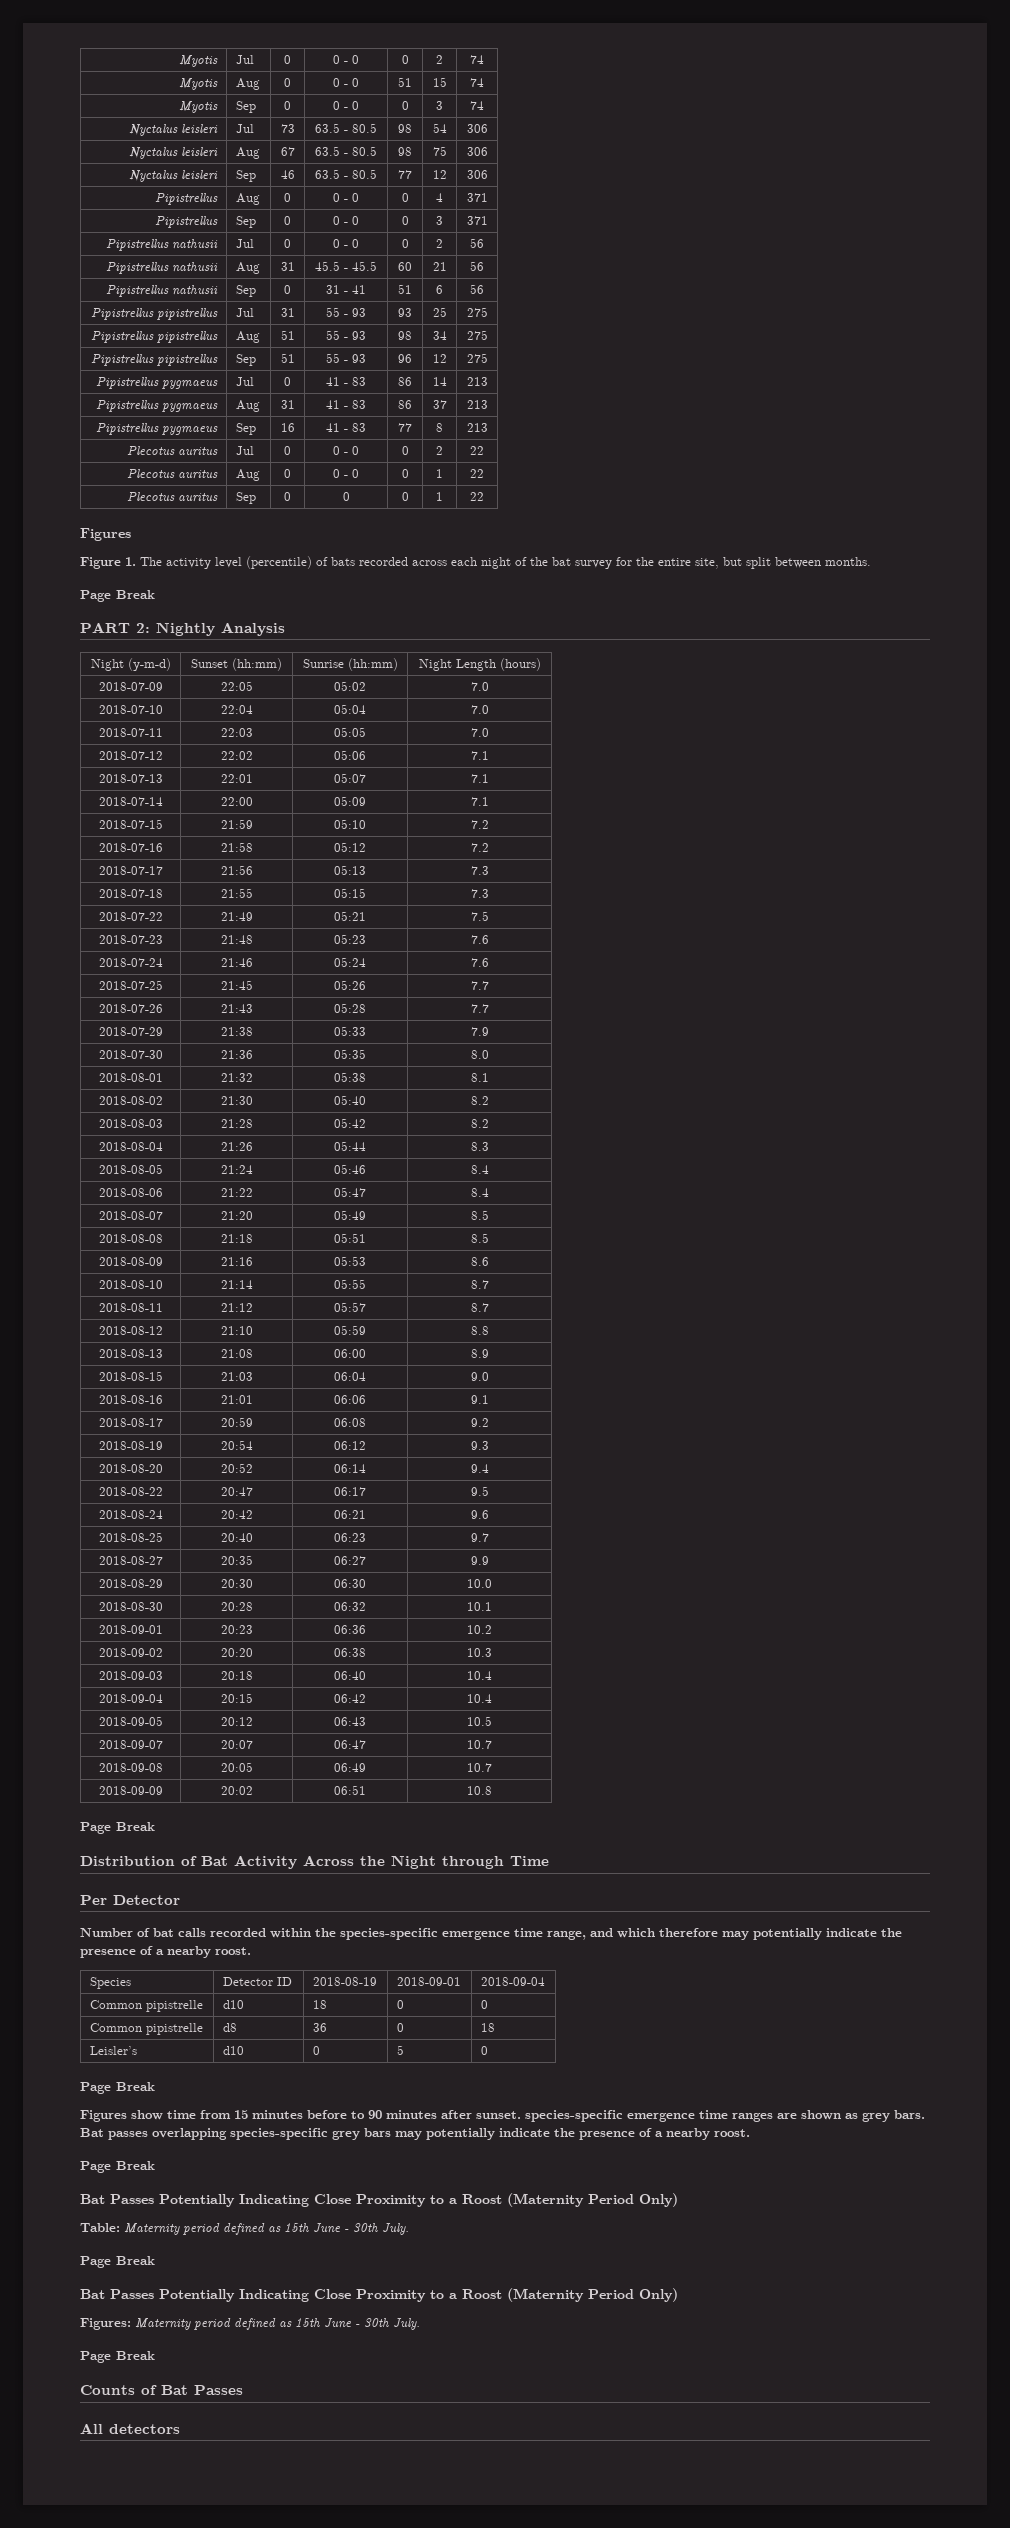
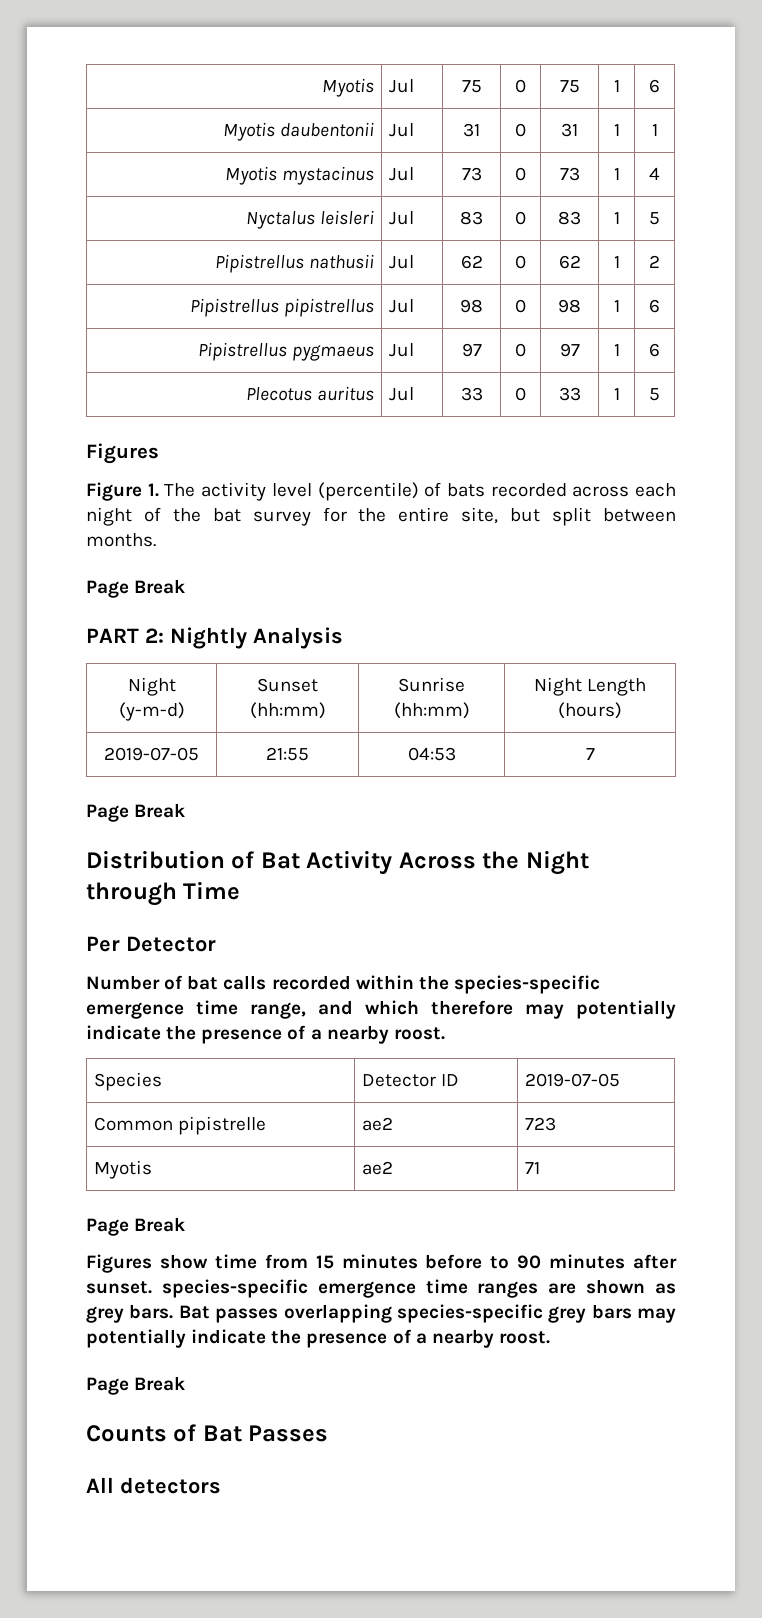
[284,55,291,64] [333,55,359,64] [401,55,409,64] [436,55,443,64] [470,55,484,64] [179,78,219,90] [235,78,260,90] [284,78,291,87] [333,78,359,87] [398,77,412,87] [432,77,447,87] [470,78,484,87] [179,101,219,113] [235,101,256,113] [284,101,291,110] [333,101,359,110] [401,101,409,110] [436,101,443,110] [470,101,484,110] [129,124,219,136] [235,124,254,133] [280,124,295,133] [315,123,377,133] [398,124,412,133] [432,123,447,133] [466,124,488,133] [129,147,219,159] [235,147,260,159] [280,147,295,156] [315,146,377,156] [398,147,412,156] [432,146,447,156] [466,147,488,156] [129,170,219,182] [235,170,256,182] [280,170,295,179] [315,169,377,179] [398,170,412,179] [432,170,447,179] [466,170,488,179] [155,193,219,205] [235,193,260,205] [284,193,291,202] [333,193,359,202] [401,193,409,202] [436,193,443,202] [466,193,488,202] [155,216,219,228] [235,216,256,228] [284,216,291,225] [333,216,359,225] [401,216,409,225] [436,216,443,225] [466,216,488,225] 0 | 0 - 0 | 0 | 2 | 74 // Myotis | Aug | 0 | 0 - 0 | 51 | 15 | 74 // Myotis | Sep | 0 | 0 - 0 | 0 | 3 | 74 // Nyctalus leisleri | Jul | 73 | 63.5 - 80.5 | 98 | 54 | 306 // Nyctalus leisleri | Aug | 67 | 63.5 - 80.5 | 98 | 75 | 306 // Nyctalus leisleri | Sep | 46 | 63.5 - 80.5 | 77 | 12 | 306 // Pipistrellus | Aug | 0 | 0 - 0 | 0 | 4 | 371 // Pipistrellus | Sep | 0 | 0 - 0 | 0 | 3 | 371 -> [461,80,482,93] [515,79,526,93] [559,80,580,93] [613,80,620,92] [649,79,660,93] [223,122,375,141] [388,123,414,137] [463,123,480,137] [515,123,526,137] [561,123,578,137] [613,124,620,136] [651,124,658,136] [225,166,375,185] [388,167,414,181] [461,167,482,181] [515,167,526,181] [559,167,580,181] [613,168,620,180] [649,167,660,180] [246,210,375,229] [388,211,414,225] [460,211,483,225] [515,211,526,225] [558,211,581,225] [613,212,620,224] [649,212,660,225] 75 | 0 | 75 | 1 | 6 // Myotis daubentonii | Jul | 31 | 0 | 31 | 1 | 1 // Myotis mystacinus | Jul | 73 | 0 | 73 | 1 | 4 // Nyctalus leisleri | Jul | 83 | 0 | 83 | 1 | 5
[284,239,291,248] [333,239,359,248] [401,239,409,248] [436,239,443,248] [470,238,484,248] [106,262,219,274] [235,262,260,274] [280,262,295,271] [315,261,377,271] [398,262,412,271] [432,262,447,271] [470,261,484,271] [106,285,219,297] [235,285,256,297] [284,285,291,294] [326,285,366,294] [398,284,412,294] [436,285,443,294] [470,284,484,294] [91,308,219,320] [235,308,254,317] [280,308,295,317] [326,307,366,317] [398,308,412,317] [432,307,447,317] [466,307,488,317] [91,331,219,343] [235,331,260,343] [280,330,295,340] [326,330,366,340] [398,331,412,340] [432,331,447,340] [466,330,488,340] [91,354,219,366] [235,354,256,366] [280,353,295,363] [326,353,366,363] [398,354,412,363] [432,354,447,363] [466,353,488,363] 0 | 0 - 0 | 0 | 2 | 56 // Pipistrellus nathusii | Aug | 31 | 45.5 - 45.5 | 60 | 21 | 56 // Pipistrellus nathusii | Sep | 0 | 31 - 41 | 51 | 6 | 56 // Pipistrellus pipistrellus | Jul | 31 | 55 - 93 | 93 | 25 | 275 // Pipistrellus pipistrellus | Aug | 51 | 55 - 93 | 98 | 34 | 275 // Pipistrellus pipistrellus | Sep | 51 | 55 - 93 | 96 | 12 | 275 -> [460,255,483,269] [515,255,526,269] [558,255,581,269] [613,256,620,268] [649,255,660,268] [190,298,375,317] [388,299,414,313] [460,299,483,313] [515,299,526,313] [558,299,581,313] [613,300,620,312] [649,299,660,313] 62 | 0 | 62 | 1 | 2 // Pipistrellus pipistrellus | Jul | 98 | 0 | 98 | 1 | 6
[284,377,291,386] [326,377,366,386] [398,377,412,386] [432,377,447,386] [466,377,488,386] [96,400,219,412] [235,400,260,412] [280,400,295,409] [326,400,366,409] [398,400,412,409] [432,400,447,409] [466,400,488,409] [96,423,219,435] [235,423,256,435] [280,423,295,432] [326,423,366,432] [398,423,412,432] [436,423,443,432] [466,423,488,432] [127,446,219,456] [235,446,254,455] [284,446,291,455] [333,446,359,455] [401,446,409,455] [436,446,443,455] [470,446,484,455] [127,469,219,479] [235,469,260,481] [284,469,291,478] [333,469,359,478] [401,469,409,478] [436,469,443,478] [470,469,484,478] [127,492,219,502] [235,492,256,504] [284,492,291,501] [342,492,350,501] [401,492,409,501] [436,492,443,501] [470,492,484,501] | 0 | 41 - 83 | 86 | 14 | 213 // Pipistrellus pygmaeus | Aug | 31 | 41 - 83 | 86 | 37 | 213 // Pipistrellus pygmaeus | Sep | 16 | 41 - 83 | 77 | 8 | 213 // Plecotus auritus | Jul | 0 | 0 - 0 | 0 | 2 | 22 // Plecotus auritus | Aug | 0 | 0 - 0 | 0 | 1 | 22 // Plecotus auritus | Sep | 0 | 0 | 0 | 1 | 22 -> [461,343,482,357] [515,343,526,357] [559,343,580,357] [613,344,620,356] [649,343,660,357] [246,386,375,401] [388,387,414,401] [460,387,483,401] [515,387,526,401] [558,387,581,401] [613,388,620,400] [649,388,660,401] | 97 | 0 | 97 | 1 | 6 // Plecotus auritus | Jul | 33 | 0 | 33 | 1 | 5
[98,682,163,691] [220,681,253,691] [334,681,366,691] [470,682,489,691] [98,705,163,714] [220,705,253,714] [334,704,366,714] [470,705,489,714] [98,728,163,737] [220,728,253,737] [334,727,366,737] [470,728,489,737] [98,751,163,760] [220,751,253,760] [334,750,366,760] [470,751,489,760] [98,774,163,783] [220,774,253,783] [334,773,366,783] [470,774,489,783] [98,797,163,806] [220,797,253,806] [334,796,366,806] [470,797,489,806] [98,819,163,829] [220,819,253,829] [334,819,366,829] [470,820,489,829] [98,843,163,852] [220,842,253,852] [334,842,366,852] [470,843,489,852] [98,866,163,875] [220,865,253,875] [334,865,366,875] [470,866,489,875] [98,889,163,898] [220,888,253,898] [334,888,366,898] [470,889,489,898] [98,912,163,921] [220,912,253,921] [334,911,366,921] [470,911,489,921] [98,935,163,944] [220,935,253,944] [334,934,366,944] [470,935,489,944] [98,958,163,967] [220,958,253,967] [334,957,366,967] [470,958,489,967] [98,980,163,990] [220,980,253,990] [334,980,366,990] [470,981,489,990] [98,1004,163,1013] [220,1004,253,1013] [334,1003,366,1013] [470,1004,489,1013] [98,1027,163,1036] [220,1027,253,1036] [334,1026,366,1036] [470,1027,489,1036] [98,1050,163,1059] [220,1050,253,1059] [334,1049,366,1059] [470,1050,489,1059] [98,1073,163,1082] [220,1073,253,1082] [334,1072,366,1082] [470,1073,489,1082] [98,1096,163,1105] [220,1096,253,1105] [334,1095,366,1105] [470,1096,489,1105] [98,1119,163,1128] [220,1119,253,1128] [334,1118,366,1128] [470,1119,489,1128] [98,1142,163,1151] [220,1142,253,1151] [334,1141,366,1151] [470,1142,489,1151] [98,1164,163,1174] [220,1165,253,1174] [334,1164,366,1174] [470,1165,489,1174] [98,1188,163,1197] [220,1188,253,1197] [334,1187,366,1197] [470,1188,489,1197] [98,1211,163,1220] [220,1211,253,1220] [334,1210,366,1220] [470,1210,489,1220] [98,1234,163,1243] [220,1234,253,1243] [334,1233,366,1243] [470,1233,489,1243] [98,1257,163,1266] [220,1257,253,1266] [334,1256,366,1266] [470,1257,489,1266] [98,1280,163,1289] [220,1280,253,1289] [334,1279,366,1289] [470,1280,489,1289] [98,1303,163,1312] [220,1303,253,1312] [334,1302,366,1312] [470,1303,489,1312] [98,1326,163,1335] [220,1326,253,1335] [334,1325,366,1335] [470,1326,489,1335] [98,1349,163,1358] [220,1349,253,1358] [334,1349,366,1358] [470,1349,489,1358] [98,1371,163,1381] [220,1372,253,1381] [334,1372,366,1381] [470,1372,489,1381] [98,1395,163,1404] [220,1395,253,1404] [334,1395,366,1404] [470,1395,489,1404] [98,1418,163,1427] [220,1417,253,1427] [334,1418,366,1427] [470,1418,489,1427] [98,1441,163,1450] [220,1440,253,1450] [334,1441,366,1450] [470,1441,489,1450] [98,1464,163,1473] [220,1463,253,1473] [334,1464,366,1473] [470,1464,489,1473] [98,1487,163,1496] [220,1487,253,1496] [334,1487,366,1496] [470,1486,489,1496] [98,1510,163,1519] [220,1510,253,1519] [334,1510,366,1519] [470,1510,489,1519] [98,1532,163,1542] [220,1533,253,1542] [334,1533,366,1542] [470,1533,489,1542] [98,1556,163,1565] [220,1555,253,1565] [334,1556,366,1565] [470,1556,489,1565] [98,1579,163,1588] [220,1579,253,1588] [334,1579,366,1588] [467,1579,492,1588] [98,1602,163,1611] [220,1602,253,1611] [334,1602,366,1611] [467,1602,492,1611] [98,1625,163,1634] [220,1625,253,1634] [334,1625,366,1634] [467,1625,492,1634] [98,1648,163,1657] [220,1648,253,1657] [334,1648,366,1657] [467,1648,492,1657] [98,1671,163,1680] [220,1671,253,1680] [334,1671,366,1680] [467,1671,492,1680] [98,1694,163,1703] [220,1693,253,1703] [334,1694,366,1703] [467,1694,492,1703] [98,1716,163,1726] [220,1717,253,1726] [334,1717,366,1726] [467,1716,492,1726] [98,1740,163,1749] [220,1740,253,1749] [334,1740,366,1749] [467,1740,492,1749] [98,1763,163,1772] [220,1762,253,1772] [334,1763,366,1772] [467,1763,492,1772] [98,1786,163,1795] [220,1786,253,1795] [334,1785,366,1795] [467,1786,492,1795] 2018-07-09 | 22:05 | 05:02 | 7.0 // 2018-07-10 | 22:04 | 05:04 | 7.0 // 2018-07-11 | 22:03 | 05:05 | 7.0 // 2018-07-12 | 22:02 | 05:06 | 7.1 // 2018-07-13 | 22:01 | 05:07 | 7.1 // 2018-07-14 | 22:00 | 05:09 | 7.1 // 2018-07-15 | 21:59 | 05:10 | 7.2 // 2018-07-16 | 21:58 | 05:12 | 7.2 // 2018-07-17 | 21:56 | 05:13 | 7.3 // 2018-07-18 | 21:55 | 05:15 | 7.3 // 2018-07-22 | 21:49 | 05:21 | 7.5 // 2018-07-23 | 21:48 | 05:23 | 7.6 // 2018-07-24 | 21:46 | 05:24 | 7.6 // 2018-07-25 | 21:45 | 05:26 | 7.7 // 2018-07-26 | 21:43 | 05:28 | 7.7 // 2018-07-29 | 21:38 | 05:33 | 7.9 // 2018-07-30 | 21:36 | 05:35 | 8.0 // 2018-08-01 | 21:32 | 05:38 | 8.1 // 2018-08-02 | 21:30 | 05:40 | 8.2 // 2018-08-03 | 21:28 | 05:42 | 8.2 // 2018-08-04 | 21:26 | 05:44 | 8.3 // 2018-08-05 | 21:24 | 05:46 | 8.4 // 2018-08-06 | 21:22 | 05:47 | 8.4 // 2018-08-07 | 21:20 | 05:49 | 8.5 // 2018-08-08 | 21:18 | 05:51 | 8.5 // 2018-08-09 | 21:16 | 05:53 | 8.6 // 2018-08-10 | 21:14 | 05:55 | 8.7 // 2018-08-11 | 21:12 | 05:57 | 8.7 // 2018-08-12 | 21:10 | 05:59 | 8.8 // 2018-08-13 | 21:08 | 06:00 | 8.9 // 2018-08-15 | 21:03 | 06:04 | 9.0 // 2018-08-16 | 21:01 | 06:06 | 9.1 // 2018-08-17 | 20:59 | 06:08 | 9.2 // 2018-08-19 | 20:54 | 06:12 | 9.3 // 2018-08-20 | 20:52 | 06:14 | 9.4 // 2018-08-22 | 20:47 | 06:17 | 9.5 // 2018-08-24 | 20:42 | 06:21 | 9.6 // 2018-08-25 | 20:40 | 06:23 | 9.7 // 2018-08-27 | 20:35 | 06:27 | 9.9 // 2018-08-29 | 20:30 | 06:30 | 10.0 // 2018-08-30 | 20:28 | 06:32 | 10.1 // 2018-09-01 | 20:23 | 06:36 | 10.2 // 2018-09-02 | 20:20 | 06:38 | 10.3 // 2018-09-03 | 20:18 | 06:40 | 10.4 // 2018-09-04 | 20:15 | 06:42 | 10.4 // 2018-09-05 | 20:12 | 06:43 | 10.5 // 2018-09-07 | 20:07 | 06:47 | 10.7 // 2018-09-08 | 20:05 | 06:49 | 10.7 // 2018-09-09 | 20:02 | 06:51 | 10.8 -> [104,747,199,761] [266,747,309,761] [407,747,456,761] [585,748,595,760] 2019-07-05 | 21:55 | 04:53 | 7
[312,1977,377,1986] [396,1977,461,1986] [480,1977,545,1986] [89,2000,203,2012] [222,2000,244,2009] [312,2000,327,2009] [396,2000,404,2009] [480,2000,488,2009] [89,2023,203,2035] [222,2023,237,2032] [312,2023,327,2032] [396,2023,404,2032] [480,2023,495,2032] [89,2046,137,2055] [222,2046,244,2055] [312,2046,320,2055] [396,2045,404,2055] [480,2046,488,2055] 2018-08-19 | 2018-09-01 | 2018-09-04 // Common pipistrelle | d10 | 18 | 0 | 0 // Common pipistrelle | d8 | 36 | 0 | 18 // Leisler’s | d10 | 0 | 5 | 0 -> [524,1073,620,1087] [93,1116,266,1135] [361,1117,393,1131] [524,1117,556,1131] [93,1160,152,1179] [361,1161,393,1175] [524,1162,540,1174] 2019-07-05 // Common pipistrelle | ae2 | 723 // Myotis | ae2 | 71
[80,2193,678,2207] [80,2223,409,2235] [80,2256,155,2268] [80,2288,678,2302] [80,2318,420,2330] [80,2351,155,2363] // Bat Passes Potentially Indicating Close Proximity to a Roost (Maternity Period Only) // Table: Maternity period defined as 15th June - 30th July. // Page Break // Bat Passes Potentially Indicating Close Proximity to a Roost (Maternity Period Only) // Figures: Maternity period defined as 15th June - 30th July. // Page Break -> (186, 1383) none

